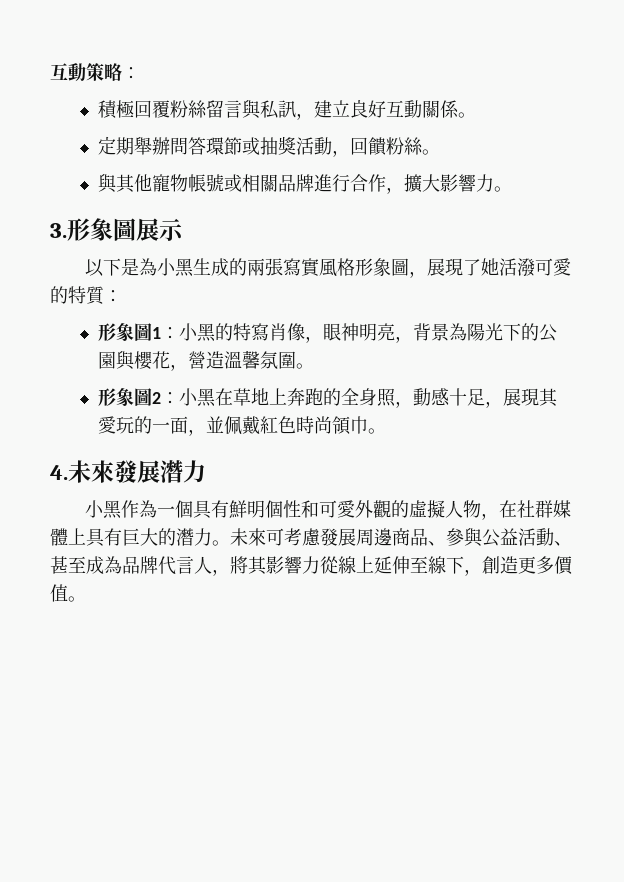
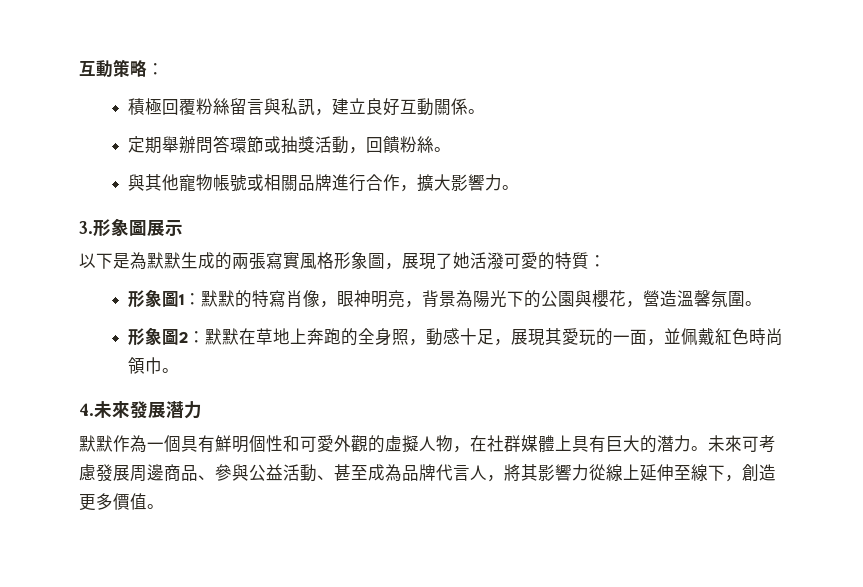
[156,258,194,277] 小黑 -> [147,252,181,269] 默默
[178,323,216,342] 小黑 -> [200,290,235,307] 默默
[178,388,216,407] 小黑 -> [204,328,239,345] 默默
[84,500,122,519] 小黑 -> [79,435,113,452] 默默

